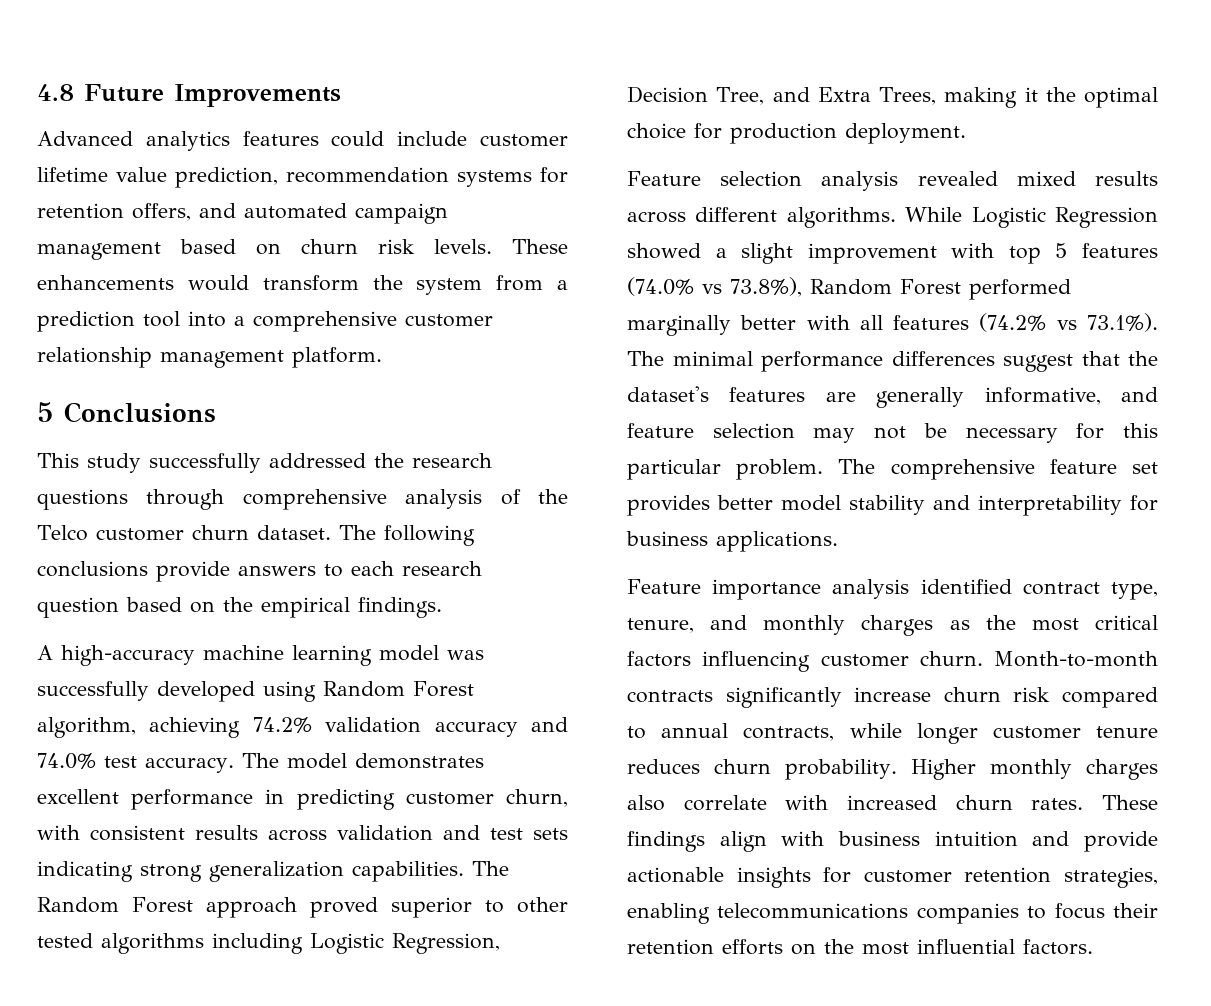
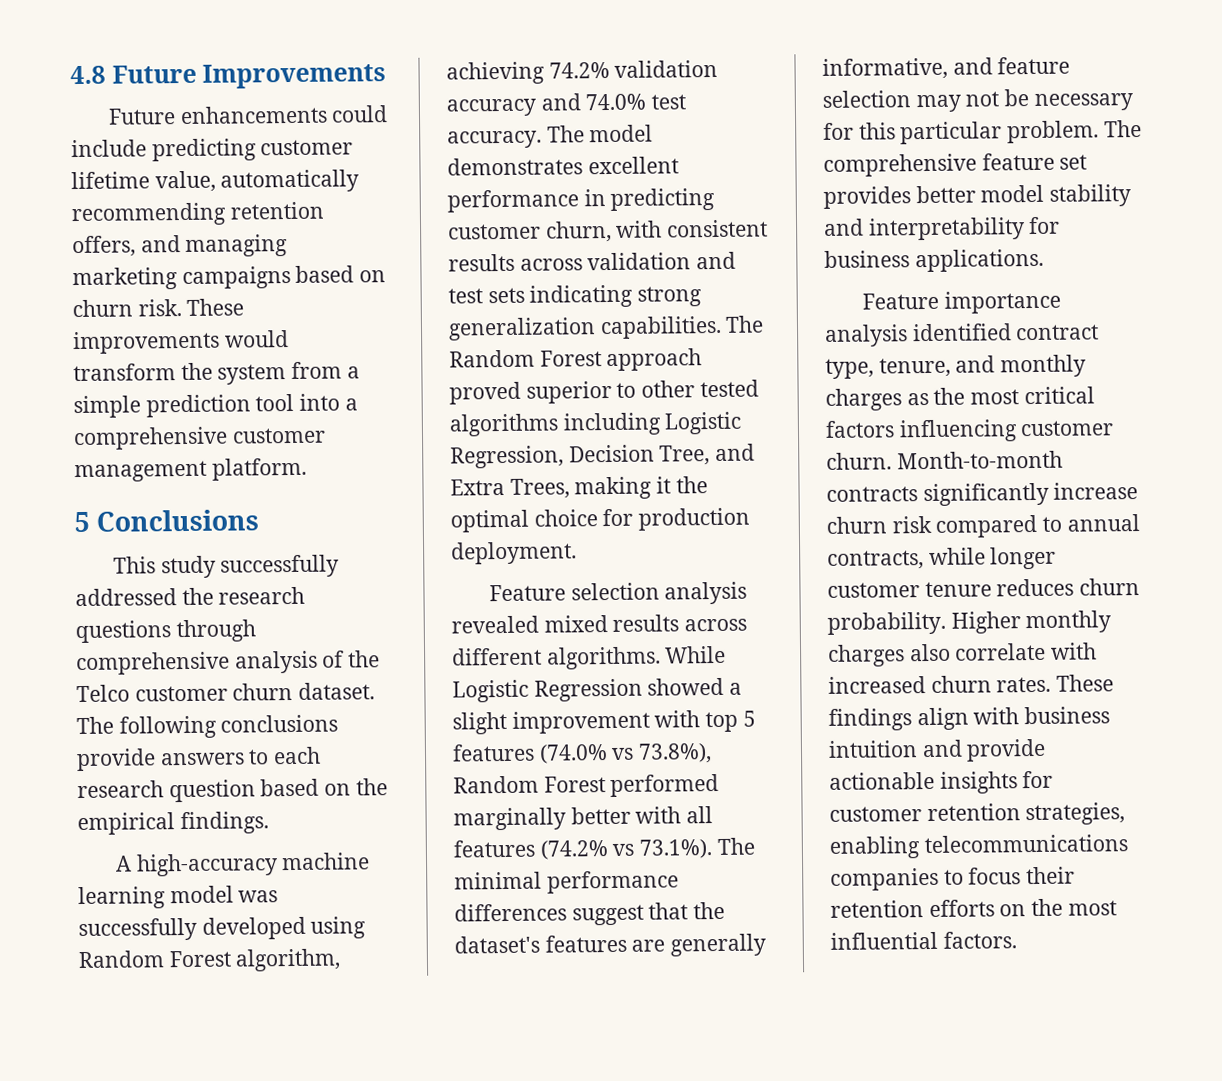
[37,131,319,151] Advanced analytics features -> [107,105,328,125] Future enhancements
(468, 138) none -> [151,138,257,162] predicting
[116,167,568,188] [37,203,448,224] [37,239,568,260] [37,275,174,290] value prediction, recommendation systems for retention offers, and automated campaign management based on churn risk levels. These enhancements -> [154,169,360,193] [71,201,324,227] [72,234,289,258] [72,265,387,291] [72,298,245,318] [73,330,220,355] value, automatically recommending retention offers, and managing marketing campaigns based on churn risk. These improvements
(568, 285) none -> [73,395,141,419] simple
[37,347,152,368] relationship -> (326, 435) none

